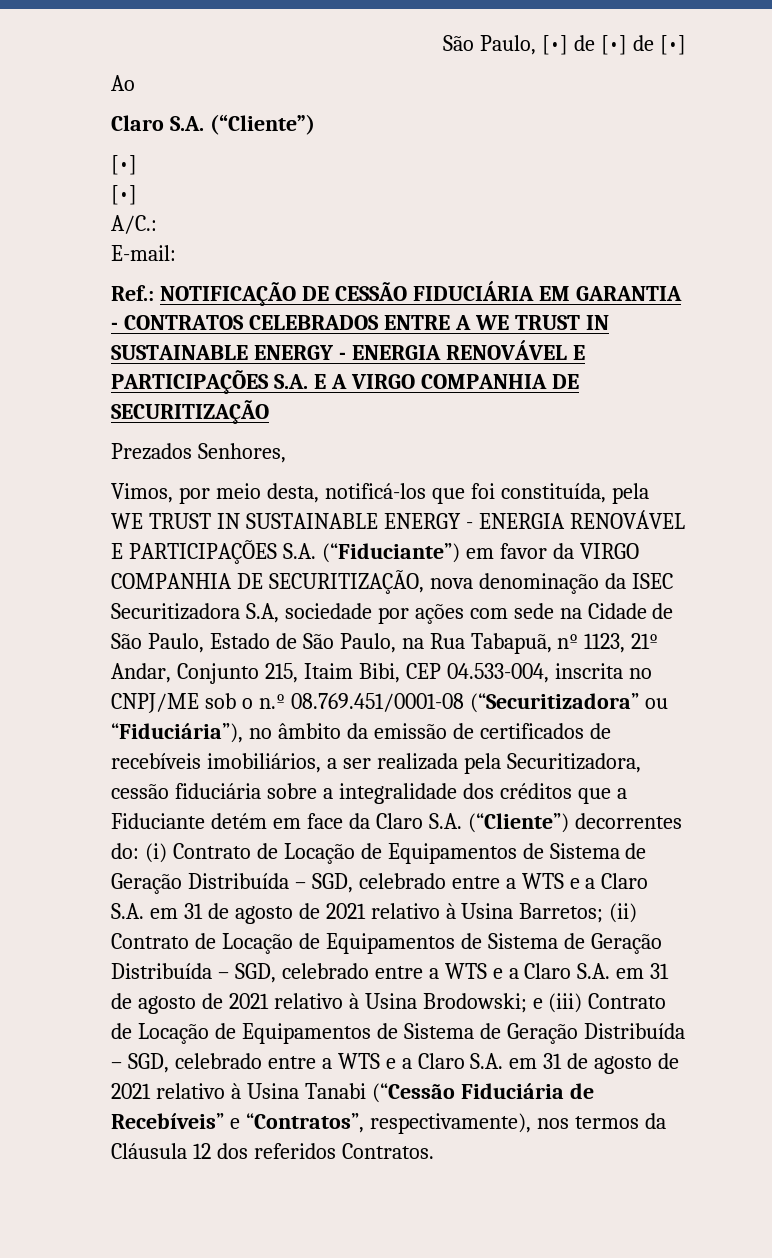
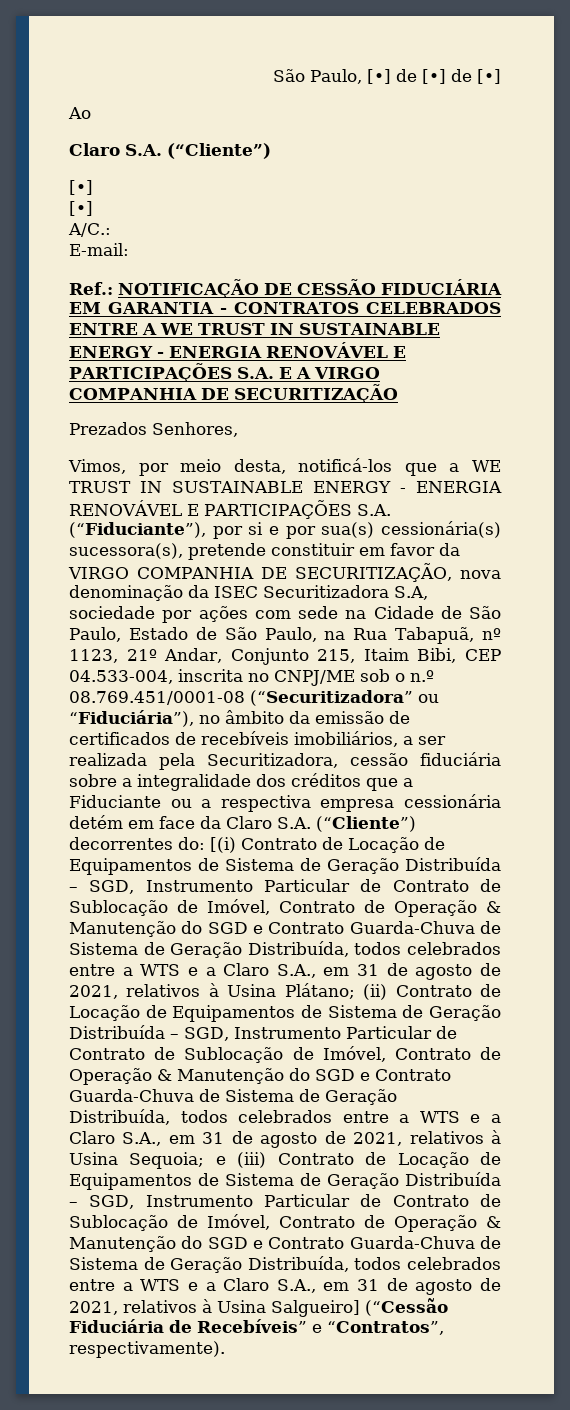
[470,483,649,504] foi constituída, pela -> [449,463,460,472] a
[321,543,460,563] (“Fiduciante”) -> [69,521,501,539] [69,543,355,560] (“Fiduciante”), por si e por sua(s) cessionária(s) sucessora(s), pretende constituir
(205, 821) none -> [170,794,501,812] ou a respectiva empresa cessionária
[144,843,167,863] (i) -> [210,837,236,853] [(i)
[358,873,649,889] [111,903,604,924] celebrado entre a WTS e a Claro S.A. em 31 de agosto de 2021 relativo à Usina Barretos; -> [145,879,501,892] [69,899,501,917] [69,921,501,937] [69,941,501,958] [69,963,501,980] [69,983,355,999] Instrumento Particular de Contrato de Sublocação de Imóvel, Contrato de Operação & Manutenção do SGD e Contrato Guarda-Chuva de Sistema de Geração Distribuída, todos celebrados entre a WTS e a Claro S.A., em 31 de agosto de 2021, relativos à Usina Plátano;
[281,963,670,979] [111,993,527,1014] celebrado entre a WTS e a Claro S.A. em 31 de agosto de 2021 relativo à Usina Brodowski; -> [234,1026,457,1039] [69,1046,501,1063] [69,1068,451,1085] [69,1089,397,1105] [69,1109,501,1125] [69,1130,502,1148] [69,1152,205,1169] Instrumento Particular de Contrato de Sublocação de Imóvel, Contrato de Operação & Manutenção do SGD e Contrato Guarda-Chuva de Sistema de Geração Distribuída, todos celebrados entre a WTS e a Claro S.A., em 31 de agosto de 2021, relativos à Usina Sequoia;
[174,1053,680,1074] [111,1083,366,1099] celebrado entre a WTS e a Claro S.A. em 31 de agosto de 2021 relativo à Usina Tanabi -> [145,1194,501,1207] [69,1214,501,1232] [69,1236,501,1252] [69,1256,501,1273] [69,1278,501,1295] [69,1299,360,1317] Instrumento Particular de Contrato de Sublocação de Imóvel, Contrato de Operação & Manutenção do SGD e Contrato Guarda-Chuva de Sistema de Geração Distribuída, todos celebrados entre a WTS e a Claro S.A., em 31 de agosto de 2021, relativos à Usina Salgueiro]
[369,1113,666,1134] [111,1143,434,1159] respectivamente), nos termos da Cláusula 12 dos referidos Contratos. -> [69,1341,225,1358] respectivamente).

